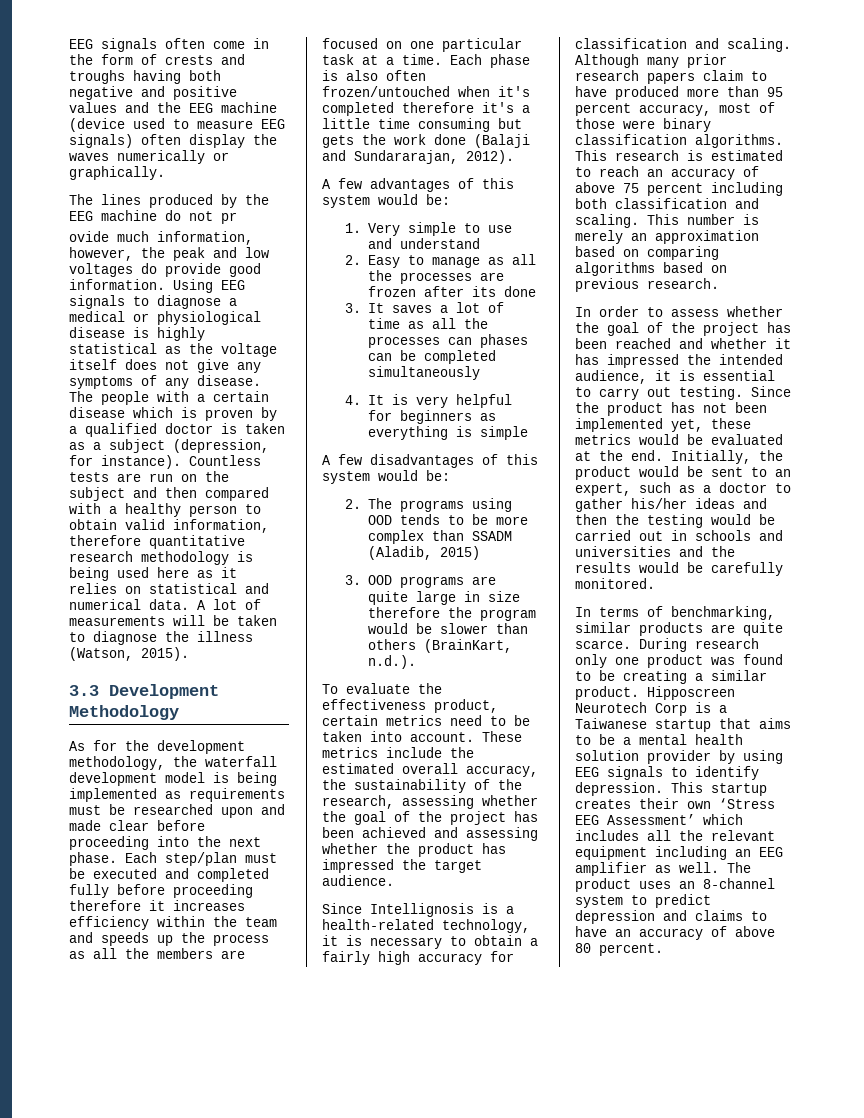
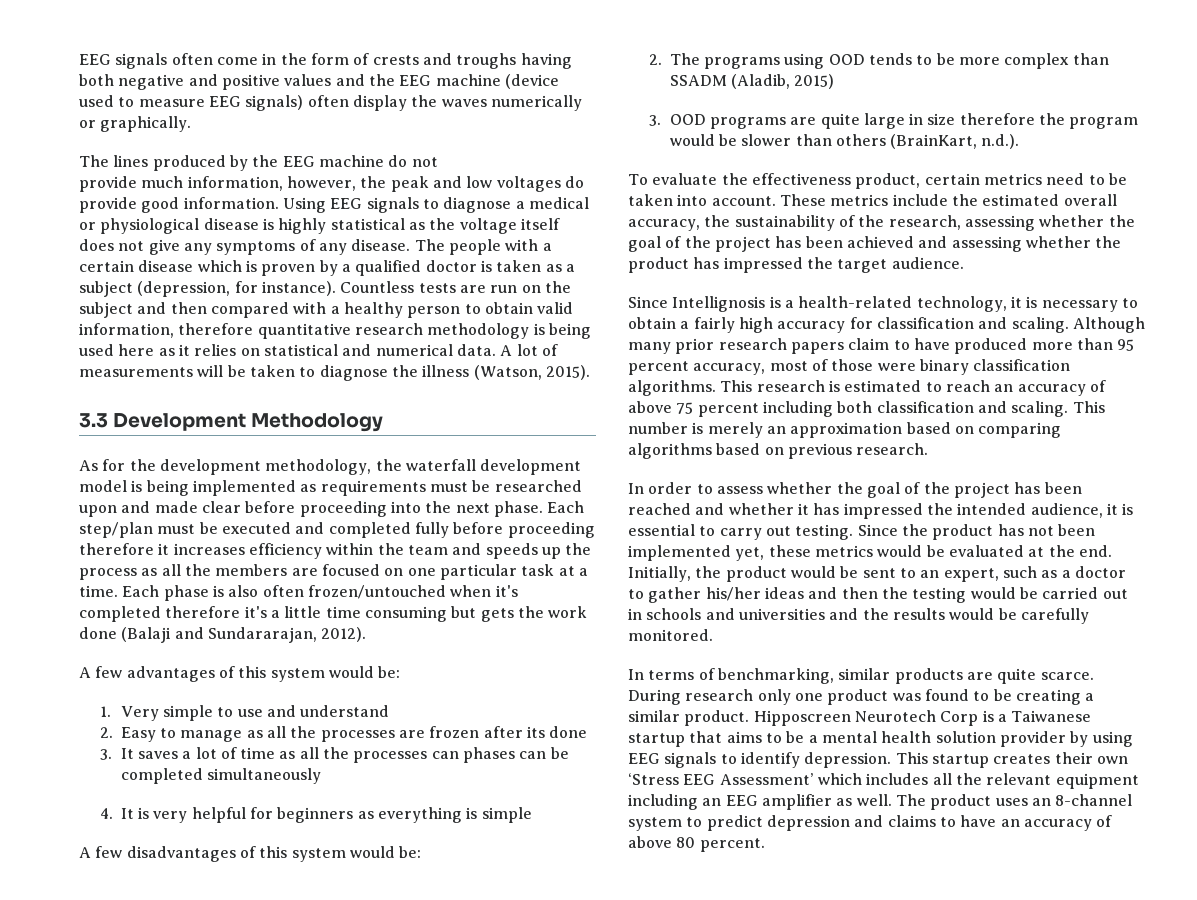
[221,212,237,224] [69,231,109,242] pr // ovide -> [79,176,137,192] // provide

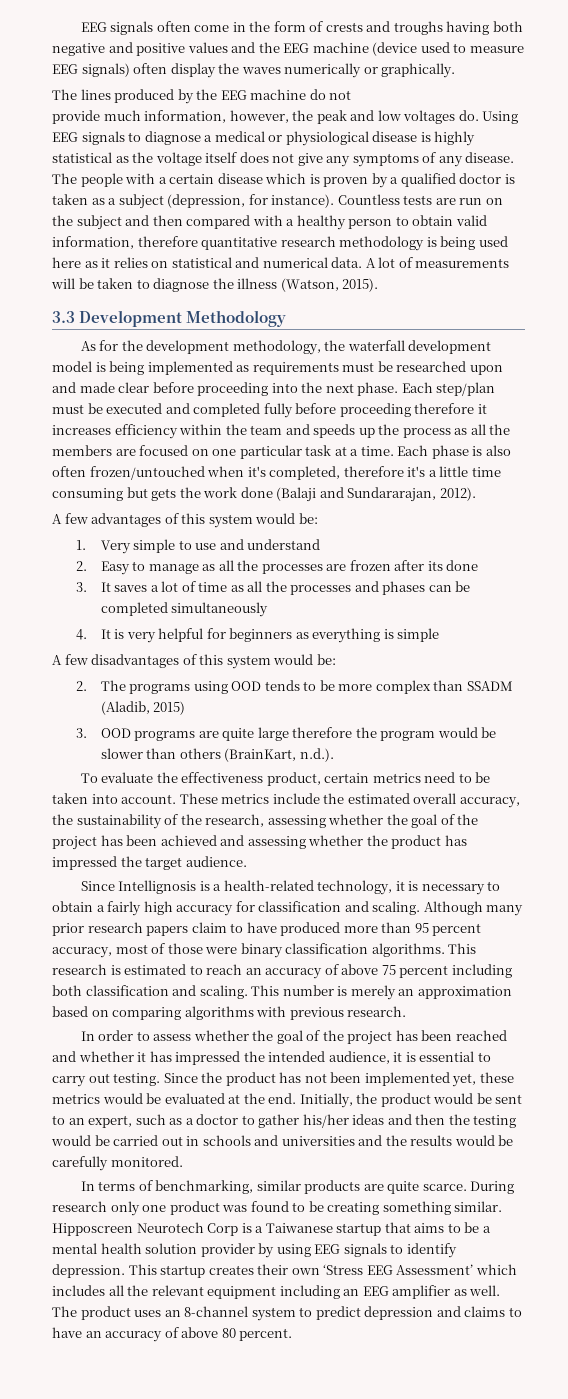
[564,176,584,188] [79,197,279,213] do provide good information. -> [458,110,479,121] do.
[79,606,161,622] completed -> [269,466,341,480] completed,
[431,751,459,759] can -> [354,581,379,592] and
[909,113,956,125] in size -> (289, 734) none
[716,443,784,455] based on -> [256,1006,287,1017] with
[1085,693,1095,701] [628,710,750,726] a similar product. -> [382,1201,503,1215] something similar.

